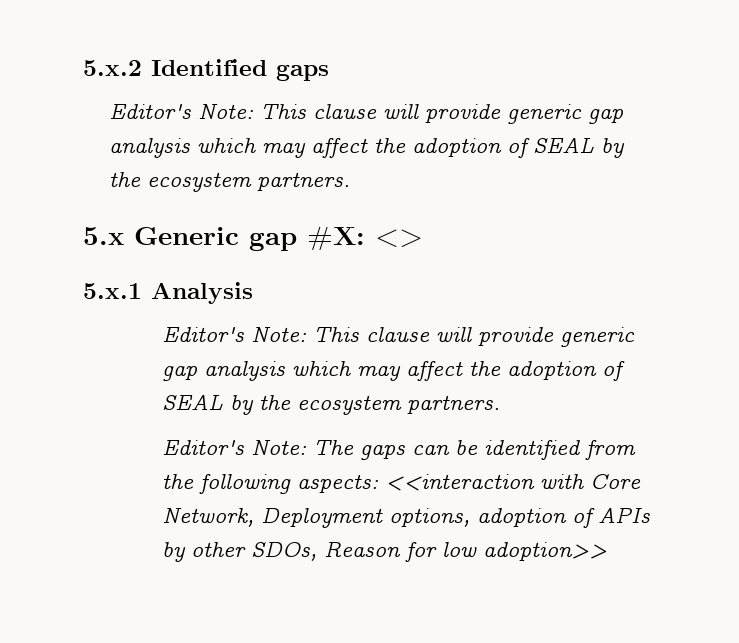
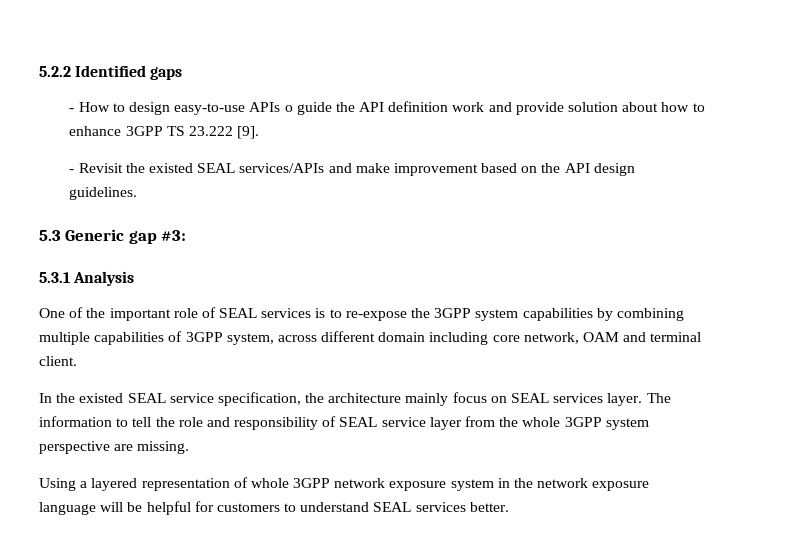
[83,60,142,76] 5.x.2 -> [39,66,71,77] 5.2.2
[109,103,625,124] [109,137,626,158] [109,172,351,192] [83,226,423,251] [83,282,253,304] [162,326,636,347] [162,361,626,381] [162,394,501,415] [162,439,637,460] [162,474,642,494] [162,507,651,528] [162,541,608,562] Editor's Note: This clause will provide generic gap analysis which may affect the adoption of SEAL by the ecosystem partners. // 5.x Generic gap #X: <> // 5.x.1 Analysis // Editor's Note: This clause will provide generic gap analysis which may affect the adoption of SEAL by the ecosystem partners. // Editor's Note: The gaps can be identified from the following aspects: <<interaction with Core Network, Deployment options, adoption of APIs by other SDOs, Reason for low adoption>> -> [69,101,705,115] [69,126,260,139] [69,163,635,176] [69,187,138,200] [39,229,187,244] [39,271,135,286] [39,307,684,321] [39,331,702,345] [39,356,77,366] [39,392,671,406] [39,416,649,430] [39,441,190,454] [39,477,650,491] [39,501,509,515] - How to design easy-to-use APIs o guide the API definition work and provide solution about how to enhance 3GPP TS 23.222 [9]. // - Revisit the existed SEAL services/APIs and make improvement based on the API design guidelines. // 5.3 Generic gap #3: // 5.3.1 Analysis // One of the important role of SEAL services is to re-expose the 3GPP system capabilities by combining multiple capabilities of 3GPP system, across different domain including core network, OAM and terminal client. // In the existed SEAL service specification, the architecture mainly focus on SEAL services layer. The information to tell the role and responsibility of SEAL service layer from the whole 3GPP system perspective are missing. // Using a layered representation of whole 3GPP network exposure system in the network exposure language will be helpful for customers to understand SEAL services better.

